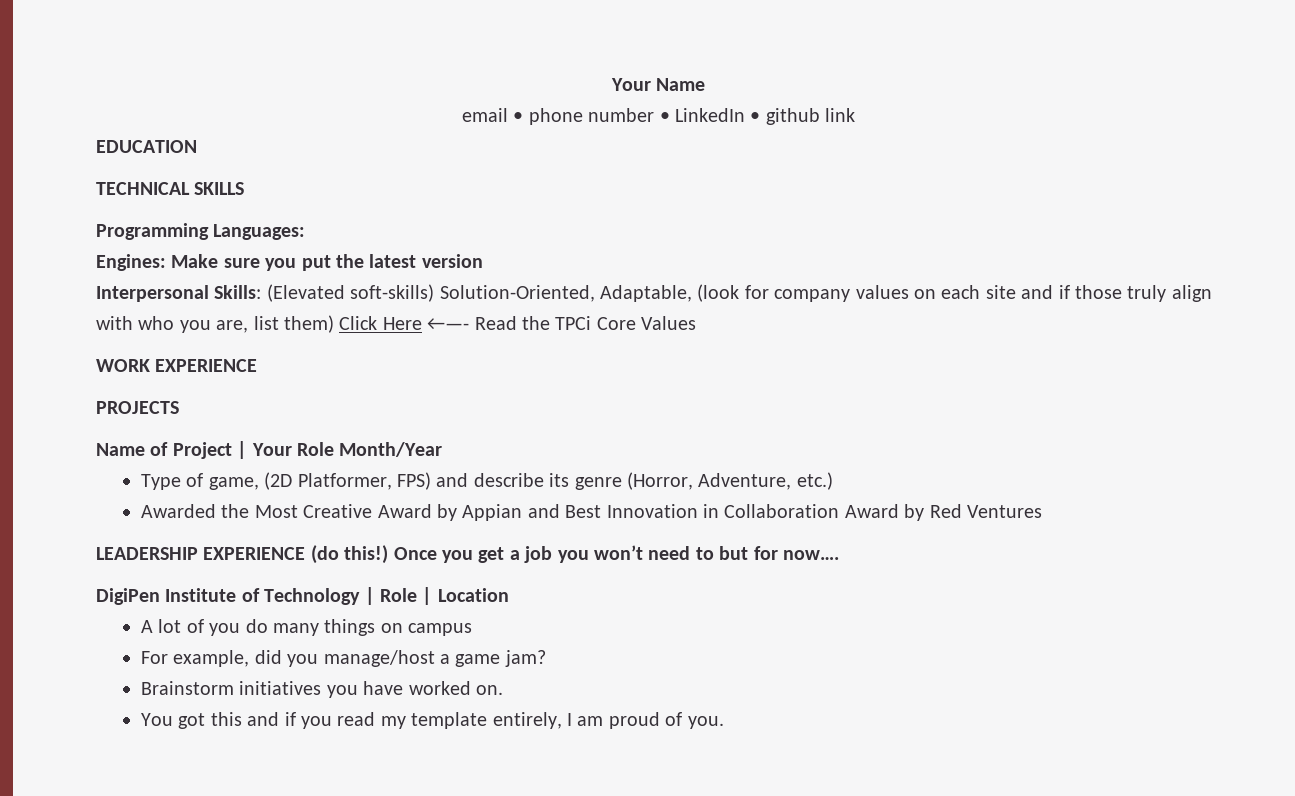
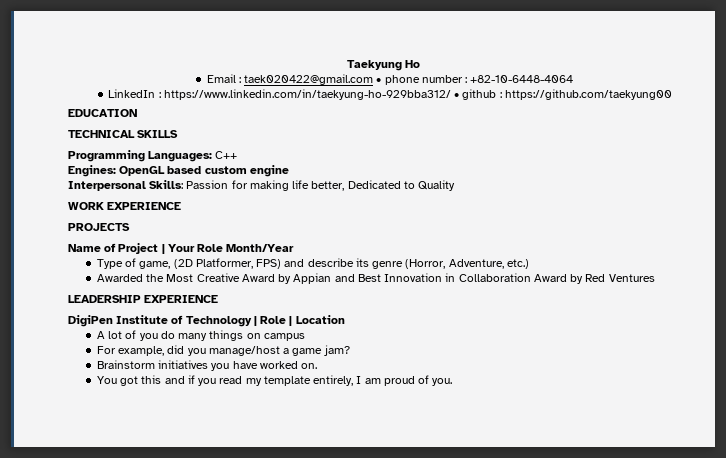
[610,78,706,91] [461,108,856,125] Your Name // email • phone number • LinkedIn • github link -> [346,60,421,71] [206,74,574,85] [108,89,672,100] Taekyung Ho // Email : taek020422@gmail.com • phone number : +82-10-6448-4064 // LinkedIn : https://www.linkedin.com/in/taekyung-ho-929bba312/ • github : https://github.com/taekyung00
(306, 232) none -> [215,151,238,159] C++
[171,254,483,271] [96,284,1212,302] [96,315,697,333] Make sure you put the latest version // Interpersonal Skills: (Elevated soft-skills) Solution-Oriented, Adaptable, (look for company values on each site and if those truly align with who you are, list them) Click Here ←—- Read the TPCi Core Values -> [119,165,289,177] [68,180,456,191] OpenGL based custom engine // Interpersonal Skills: Passion for making life better, Dedicated to Quality
[310,545,839,564] (do this!) Once you get a job you won’t need to but for now…. -> (219, 299) none

